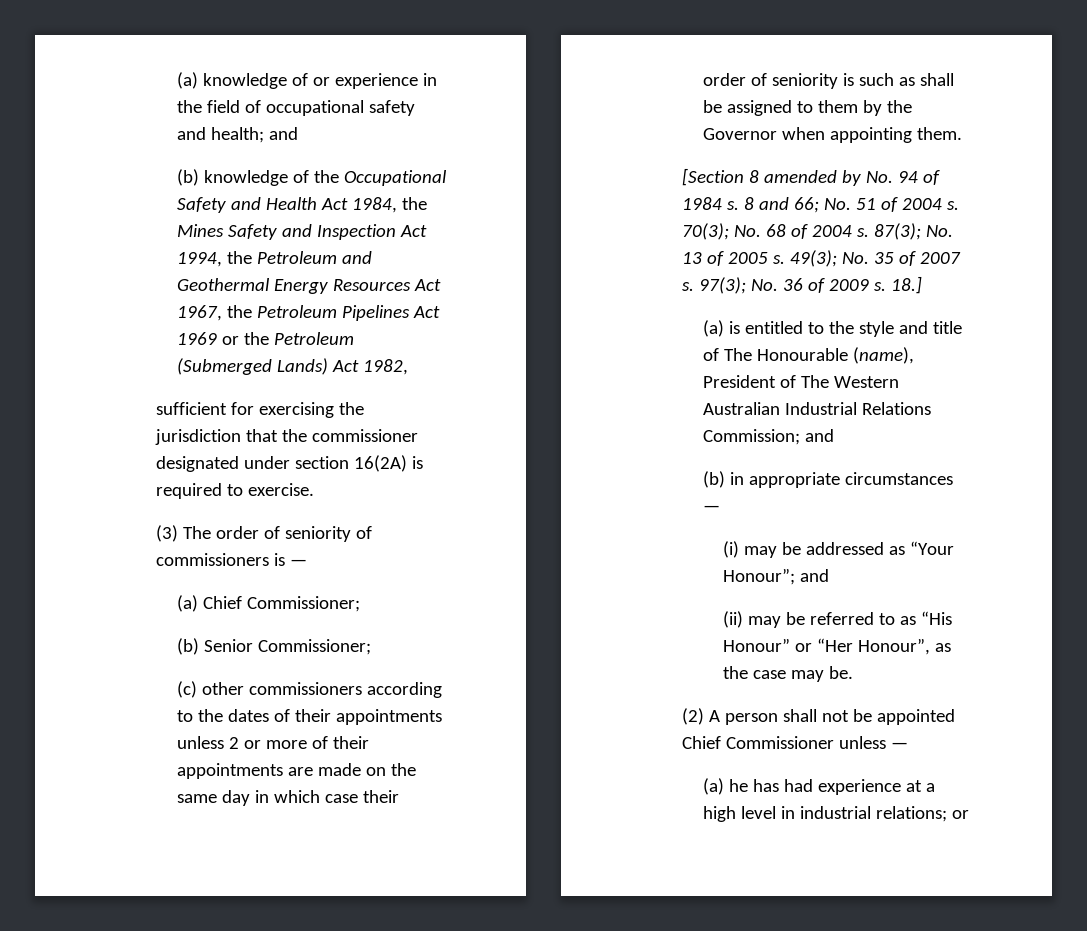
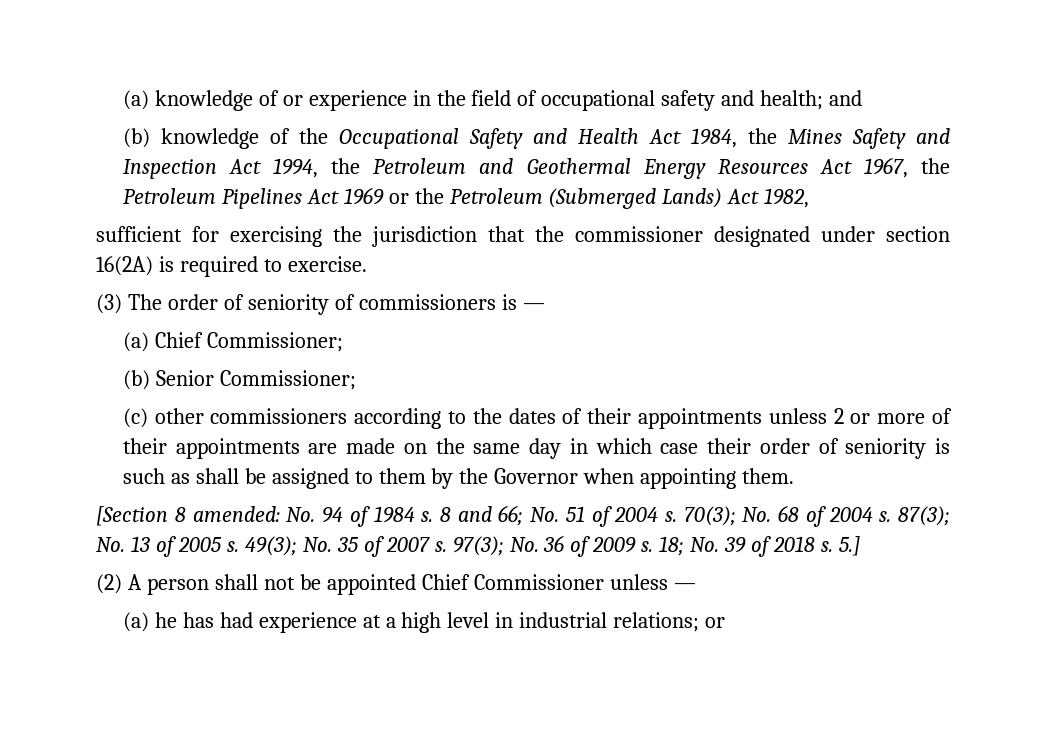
[764,170,862,186] amended by -> [192,506,280,522] amended:
[891,276,923,294] [702,320,962,337] [702,347,914,364] [702,375,899,388] [702,402,931,415] [702,429,834,445] [702,471,953,488] [702,505,720,512] [723,541,955,558] [723,568,830,585] [723,611,953,628] [723,638,952,655] [723,666,854,682] 18.] // (a) is entitled to the style and title of The Honourable (name), President of The Western Australian Industrial Relations Commission; and // (b) in appropriate circumstances — // (i) may be addressed as “Your Honour”; and // (ii) may be referred to as “His Honour” or “Her Honour”, as the case may be. -> [659,536,860,557] 18; No. 39 of 2018 s. 5.]

